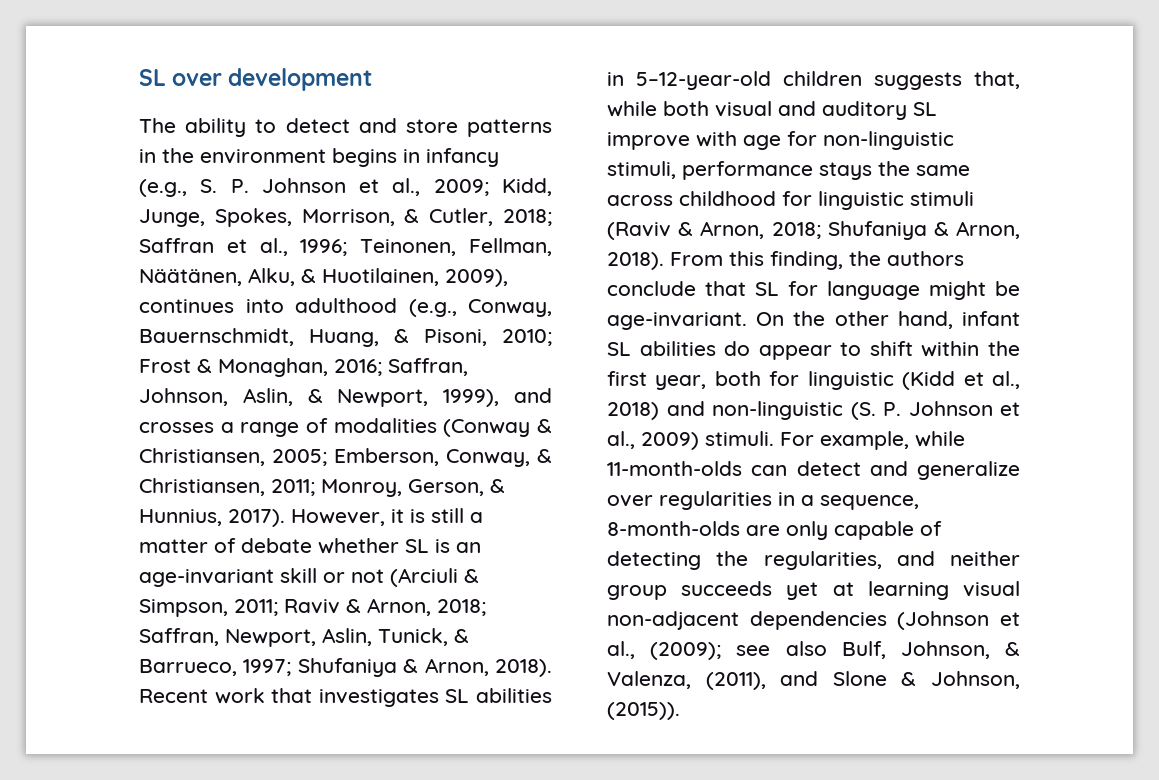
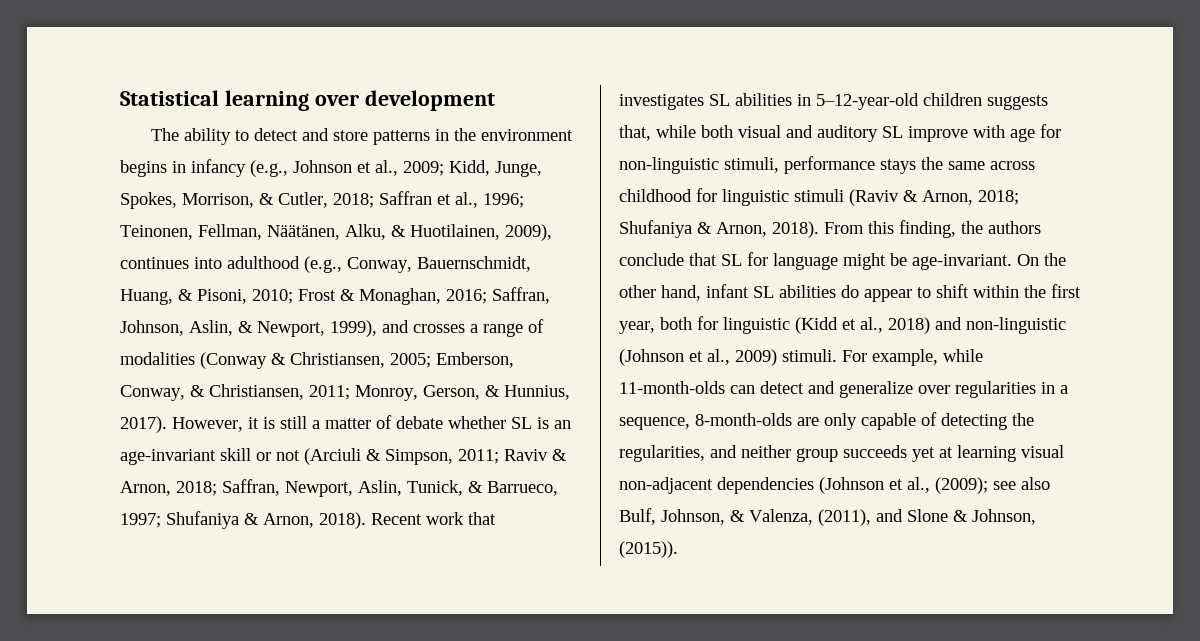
[139,69,166,86] SL -> [120,90,309,111] Statistical learning
[200,179,249,193] S. P. -> (288, 168) none
[850,401,993,420] (S. P. Johnson -> [619,349,684,366] (Johnson

